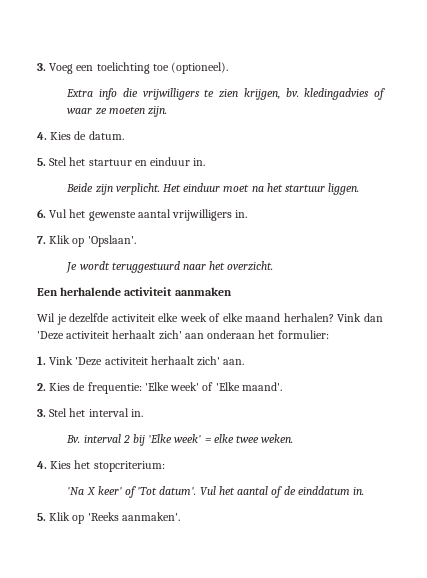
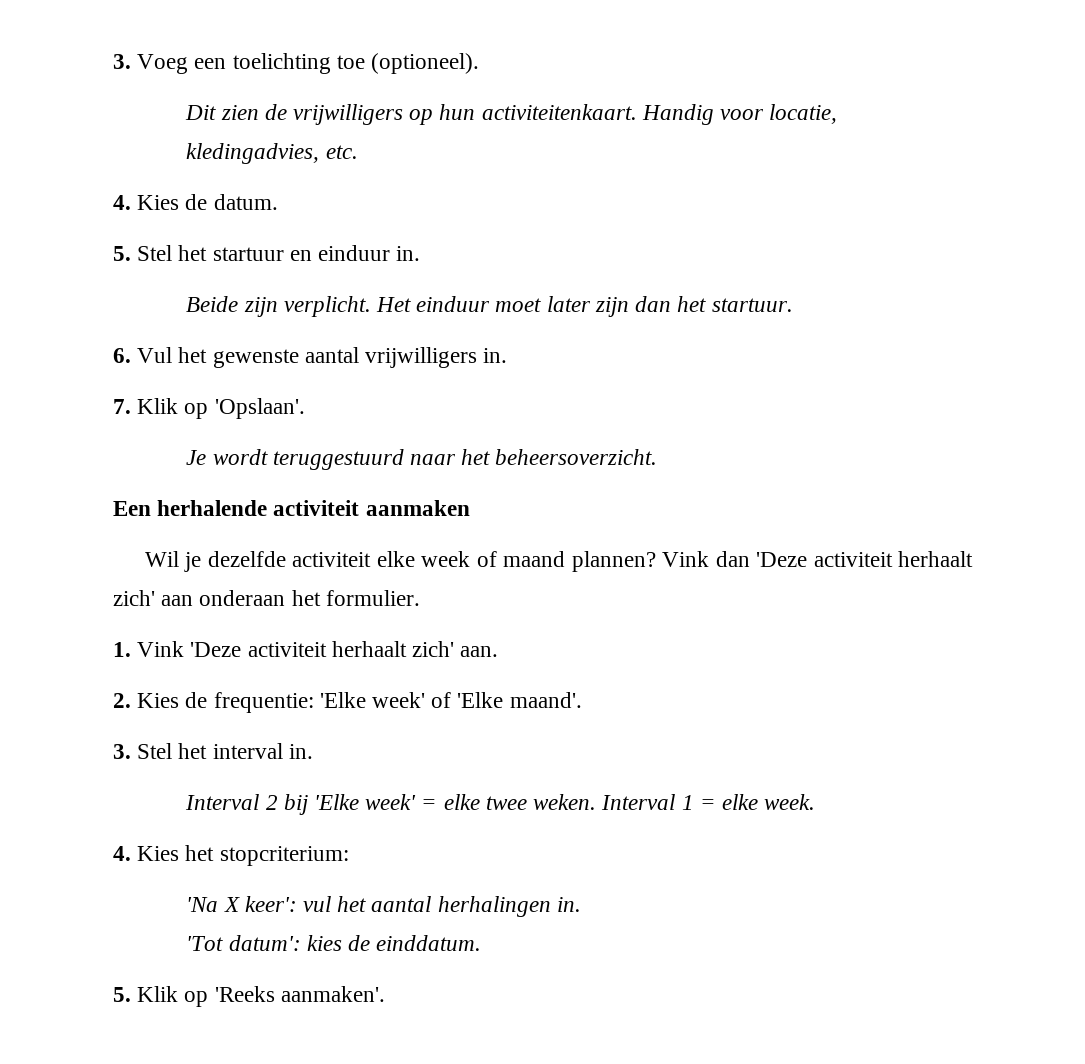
[66,88,385,100] [67,106,168,117] Extra info die vrijwilligers te zien krijgen, bv. kledingadvies of waar ze moeten zijn. -> [185,104,838,125] [186,143,358,164] Dit zien de vrijwilligers op hun activiteitenkaart. Handig voor locatie, kledingadvies, etc.
[251,183,360,195] na het startuur liggen. -> [546,296,793,317] later zijn dan het startuur.
[227,261,274,271] overzicht. -> [495,449,658,465] beheersoverzicht.
[222,313,334,322] elke maand herhalen? -> [503,551,656,572] maand plannen?
[277,330,329,339] formulier: -> [325,590,420,606] formulier.
[66,434,121,443] Bv. interval -> [185,794,260,810] Interval
(294, 438) none -> [601,794,816,810] Interval 1 = elke week.
[97,486,365,498] keer' of 'Tot datum'. Vul het aantal of de einddatum in. -> [244,896,581,917] [186,935,482,951] keer': vul het aantal herhalingen in. // 'Tot datum': kies de einddatum.

